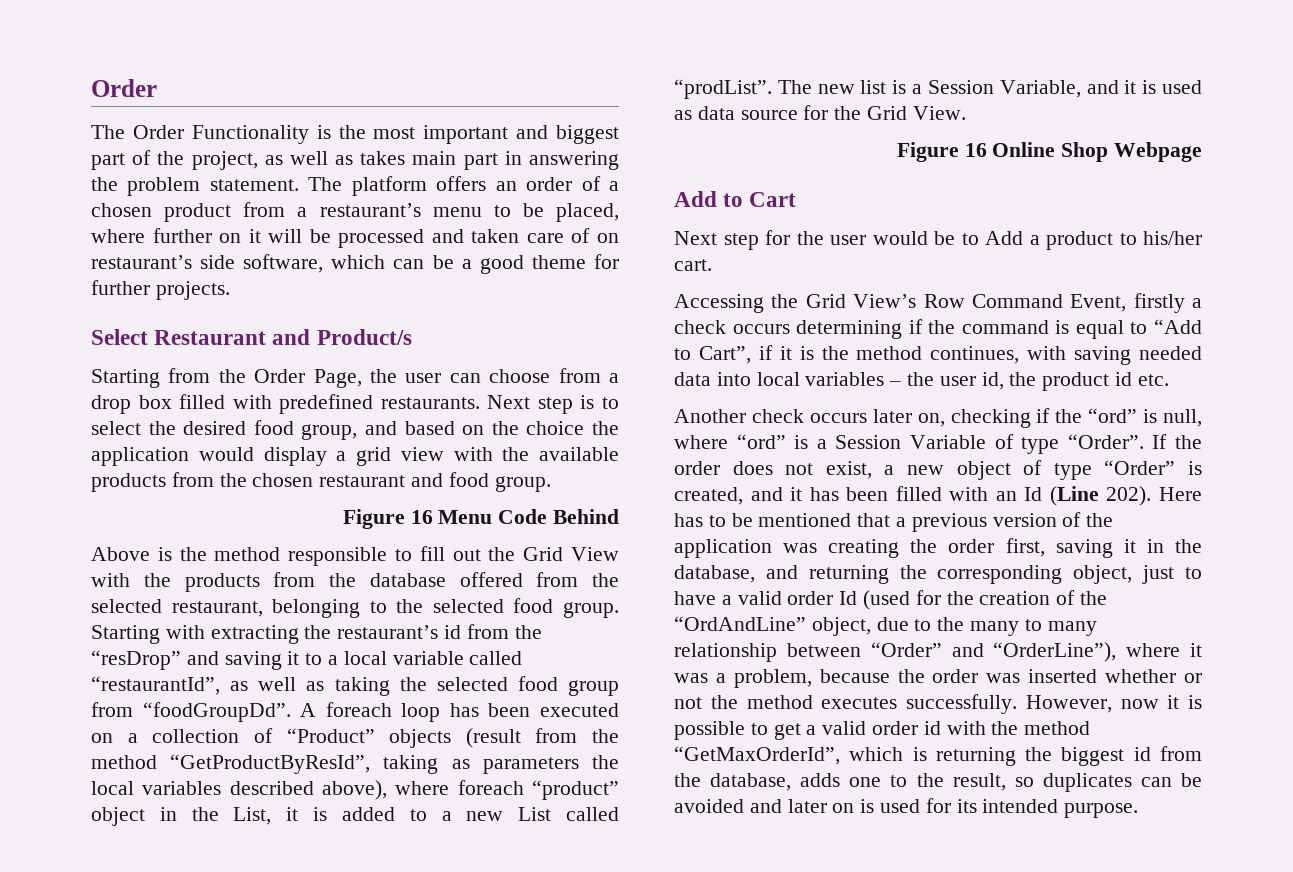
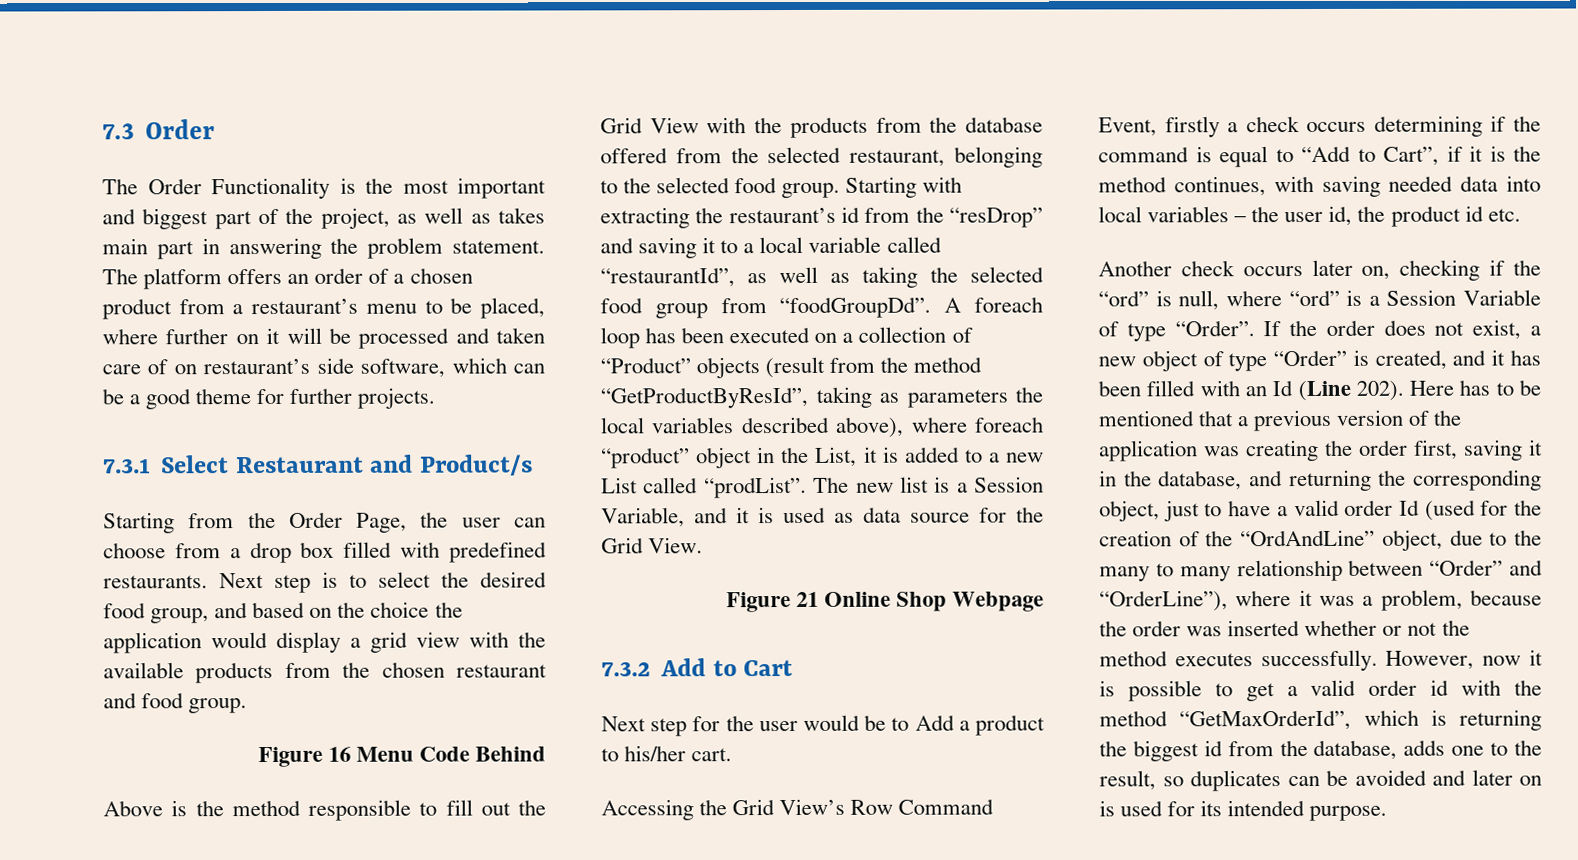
(91, 88) none -> [102,123,135,140] 7.3
(230, 290) none -> [103,458,151,474] 7.3.1
[964,143,987,157] 16 -> [795,591,819,607] 21
(1202, 152) none -> [601,661,651,677] 7.3.2

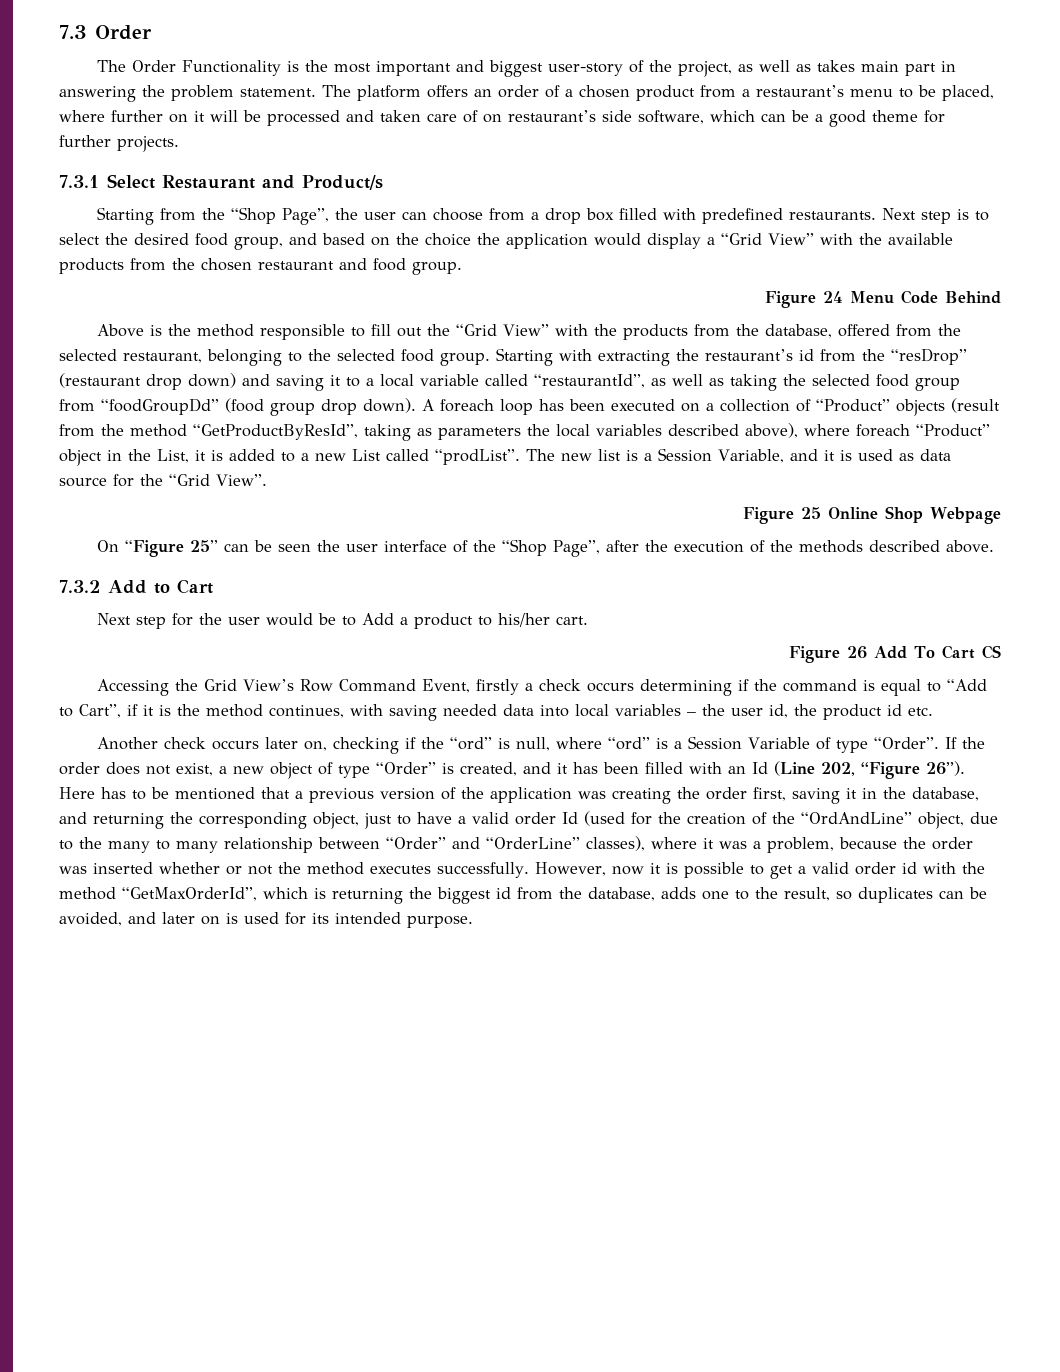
[214,211,252,230] part -> [547,63,623,76] user-story
[288,511,408,533] Order Page, -> [230,207,329,225] “Shop Page”,
[370,631,460,653] grid view -> [721,233,814,245] “Grid View”
[327,746,351,762] 16 -> [823,291,843,303] 24
[600,117,699,134] Grid View -> [455,324,549,336] “Grid View”
[965,116,1043,133] database -> [764,324,832,338] database,
(1043, 217) none -> [59,373,236,390] (restaurant drop down)
[779,296,932,319] “foodGroupDd”. -> [101,398,416,416] “foodGroupDd” (food group drop down).
[601,447,690,469] “product” -> [916,424,990,437] “Product”
[601,537,704,554] [725,591,819,613] Grid View. // Figure 21 -> [169,474,267,486] [743,507,822,524] “Grid View”. // Figure 25
(1044, 601) none -> [96,539,994,557] // On “Figure 25” can be seen the user interface of the “Shop Page”, after the execution of the methods described above.
(733, 755) none -> [789,645,1001,663] // Figure 26 Add To Cart CS
[1355,380,1404,401] 202). -> [821,761,965,779] 202, “Figure 26”).
[1099,590,1228,612] “OrderLine”), -> [486,836,645,851] “OrderLine” classes),
[1354,769,1427,786] avoided -> [59,912,122,926] avoided,

